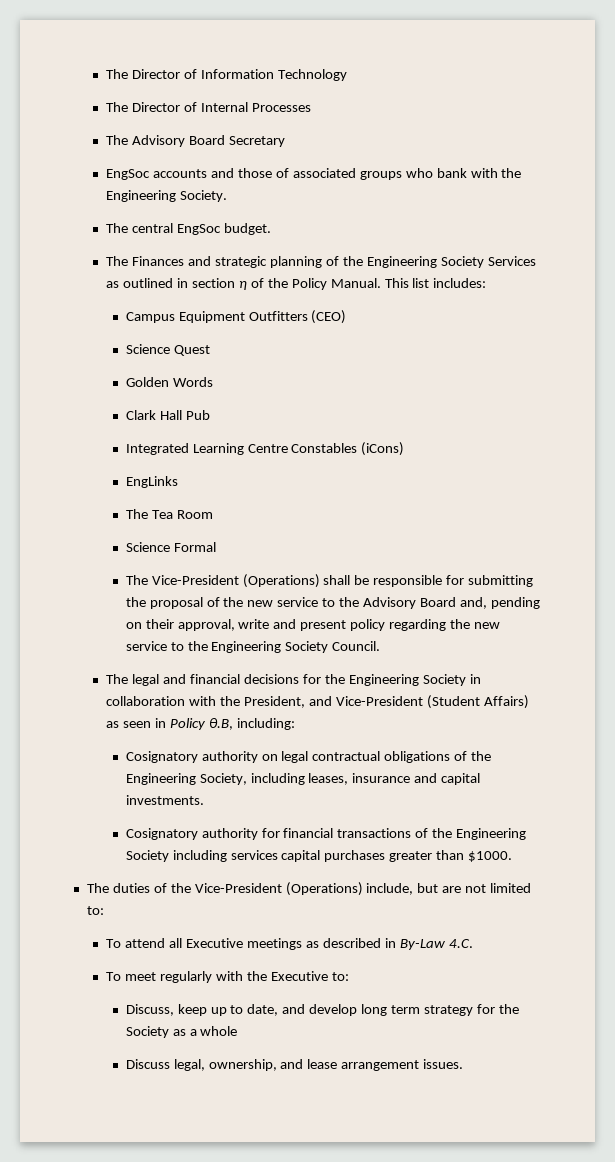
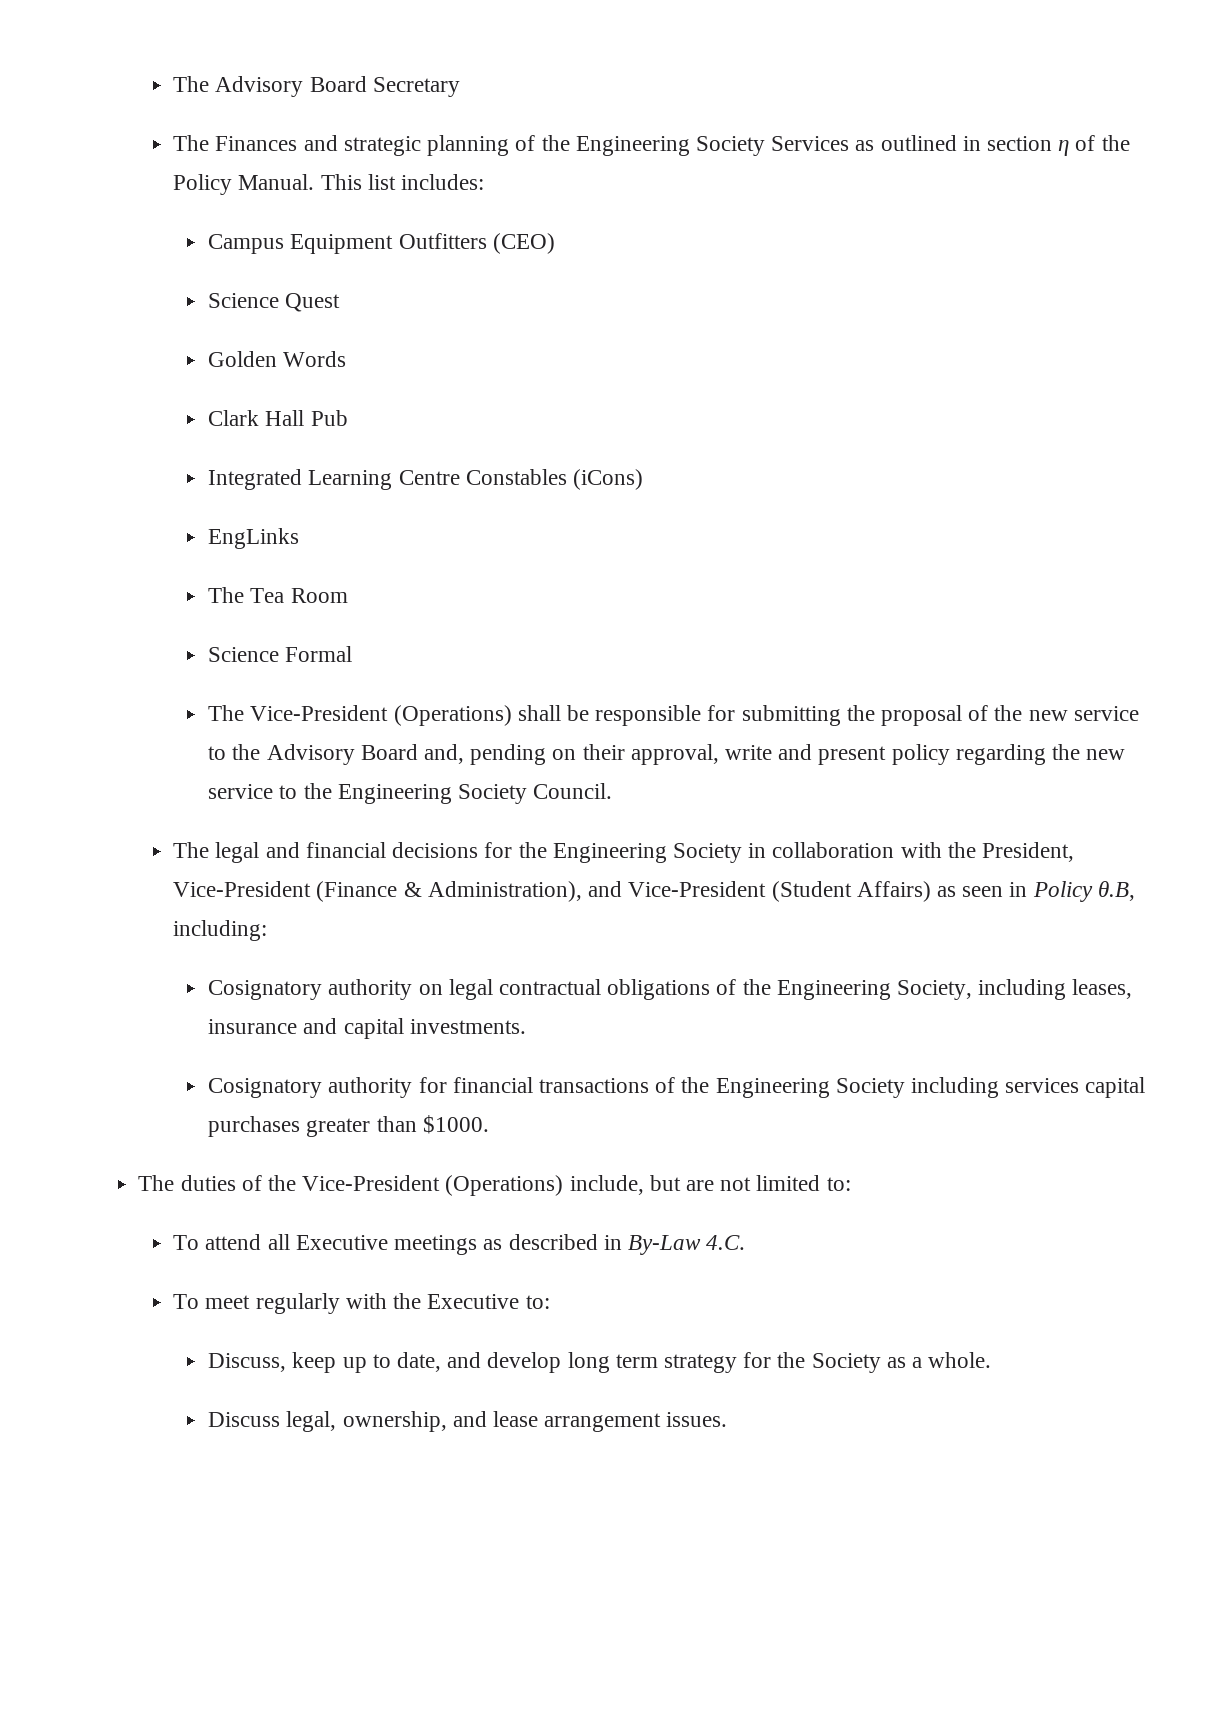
[106,69,347,81] [106,102,311,112] [106,135,286,147] [106,168,522,180] [106,190,228,202] [106,223,272,235] The Director of Information Technology // The Director of Internal Processes // The Advisory Board Secretary // EngSoc accounts and those of associated groups who bank with the Engineering Society. // The central EngSoc budget. -> [173,76,460,97] The Advisory Board Secretary
(306, 702) none -> [173,881,582,902] Vice-President (Finance & Administration),
[200,1026,238,1036] whole -> [928,1352,992,1368] whole.

